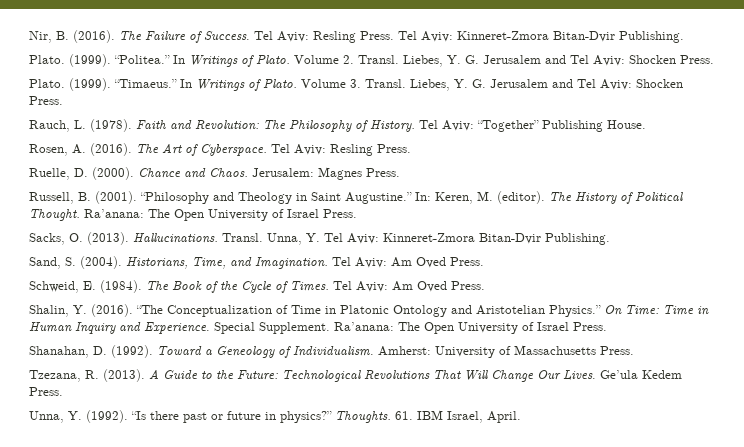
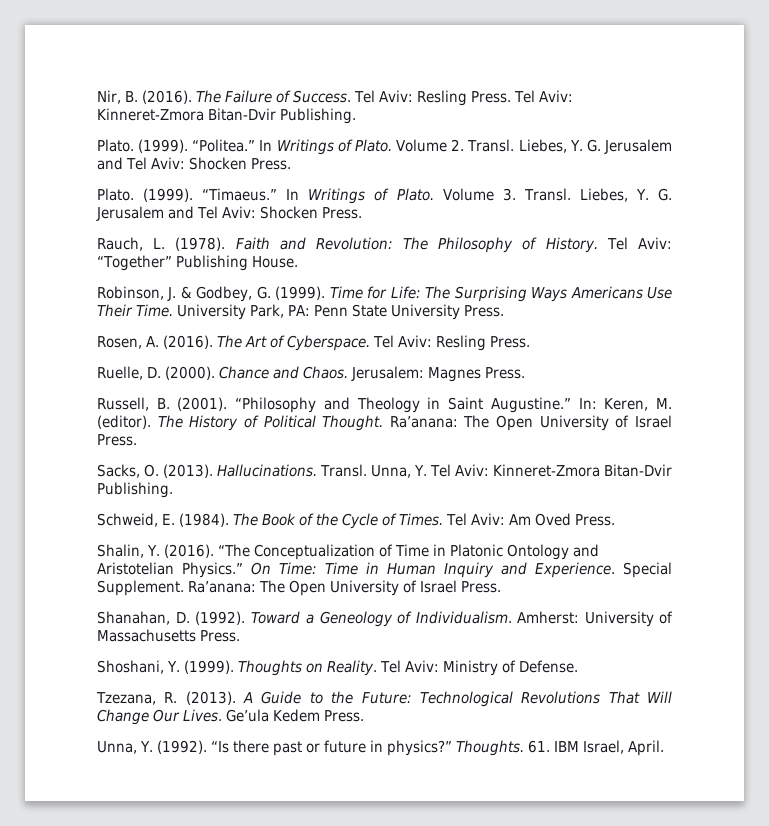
(646, 124) none -> [97,286,672,302] [97,304,504,320] // Robinson, J. & Godbey, G. (1999). Time for Life: The Surprising Ways Americans Use Their Time. University Park, PA: Penn State University Press.
[29,256,484,269] // Sand, S. (2004). Historians, Time, and Imagination. Tel Aviv: Am Oved Press. -> (173, 490) none
(634, 350) none -> [97,660,578,676] // Shoshani, Y. (1999). Thoughts on Reality. Tel Aviv: Ministry of Defense.

